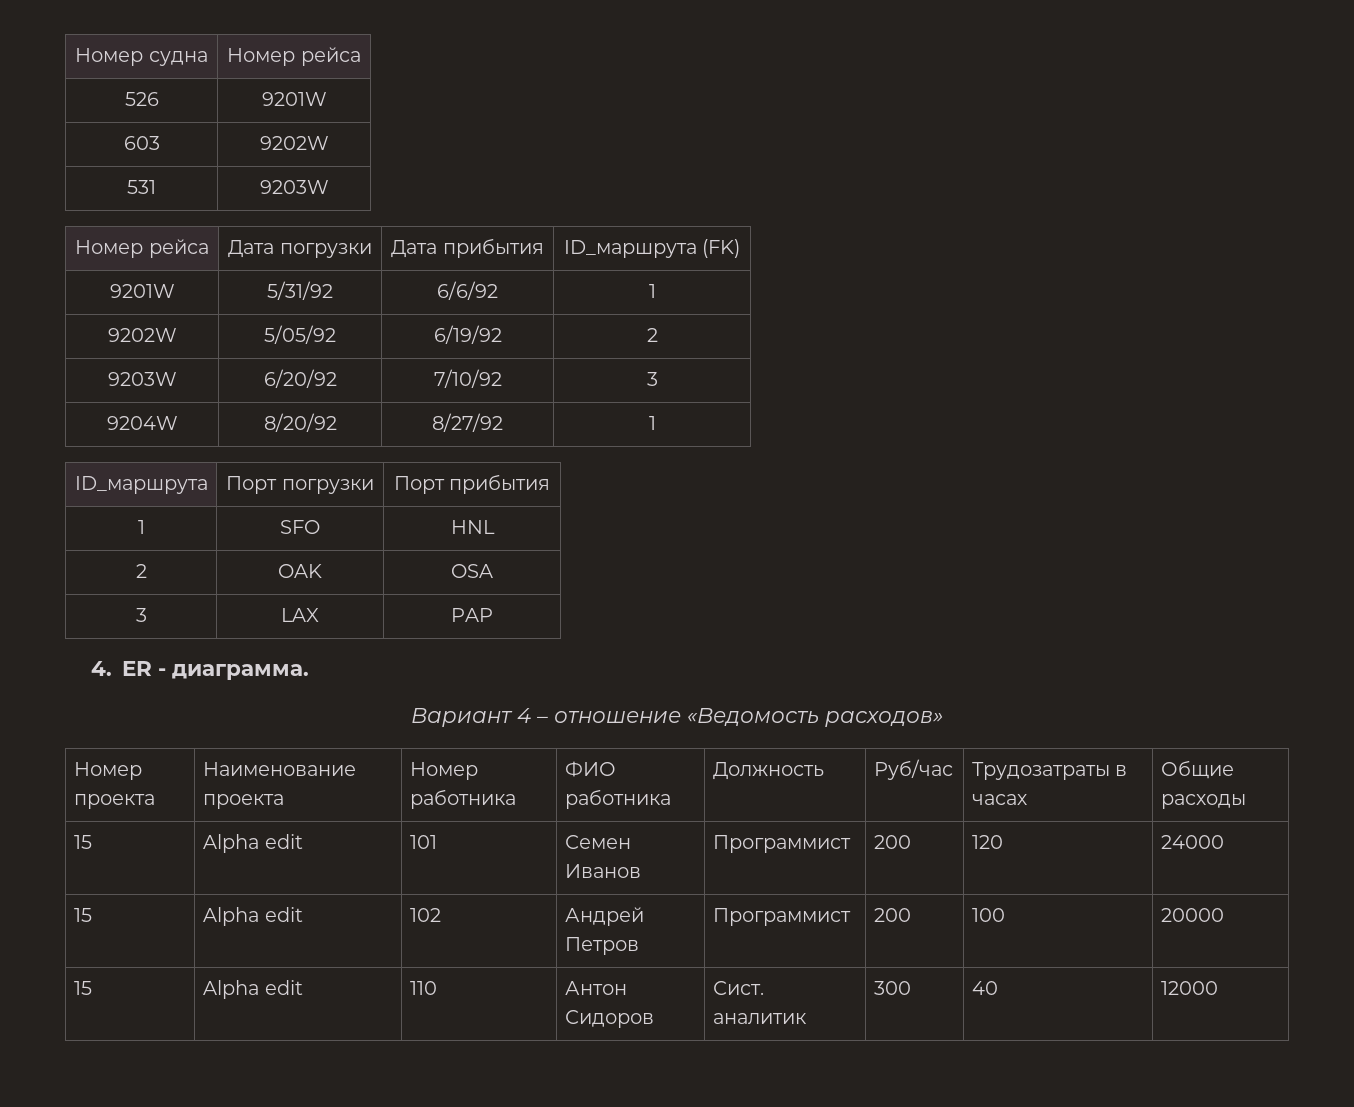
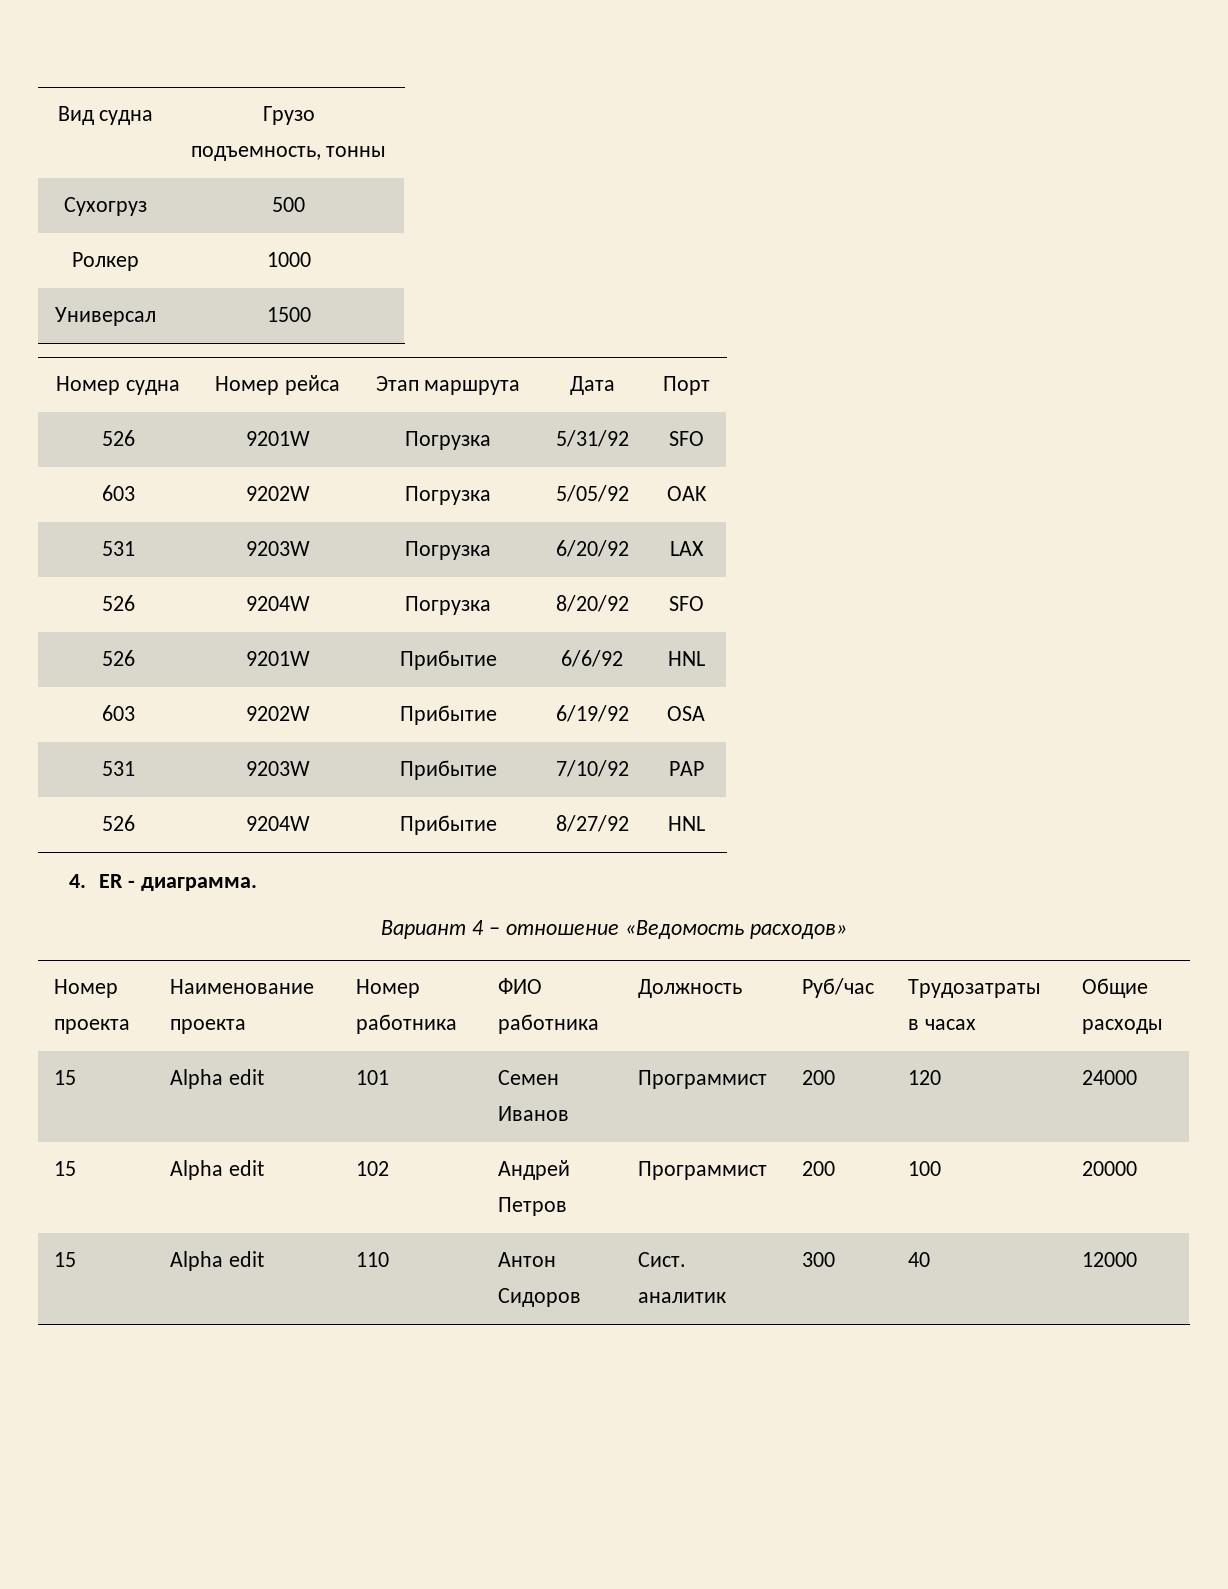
(75, 57) none -> [57,106,154,125] [262,106,315,125] [190,146,387,161] [64,197,147,216] [272,197,305,212] [72,252,139,271] [266,252,311,267] [55,307,156,326] [266,307,311,322] Вид судна | Грузо // подъемность, тонны // Сухогруз | 500 // Ролкер | 1000 // Универсал | 1500 //
[124,92,159,106] [261,92,327,106] [123,136,160,150] [259,136,329,150] [127,180,156,194] [259,180,329,194] [75,239,209,258] [228,240,372,258] [391,238,544,258] [563,239,741,258] [109,284,175,298] [267,281,333,300] // 526 | 9201W // 603 | 9202W // 531 | 9203W // Номер рейса | Дата погрузки | Дата прибытия | ID_маршрута (FK) // 9201W | 5/31/92 -> [375,376,521,395] [569,376,615,395] [662,376,710,395] [101,430,135,446] [245,431,310,446] [405,431,491,450] [555,430,629,447] [668,431,704,446] [101,485,135,501] [245,486,310,501] [405,486,491,505] [555,485,629,502] [666,486,707,501] [101,541,135,556] [245,541,310,556] [405,541,491,560] [555,540,629,557] [669,541,704,556] [101,595,135,611] [245,596,310,611] [405,596,491,615] [555,595,629,612] [668,596,704,611] [101,650,135,666] [245,651,310,666] [399,650,497,670] | Этап маршрута | Дата | Порт // 526 | 9201W | Погрузка | 5/31/92 | SFO // 603 | 9202W | Погрузка | 5/05/92 | OAK // 531 | 9203W | Погрузка | 6/20/92 | LAX // 526 | 9204W | Погрузка | 8/20/92 | SFO // 526 | 9201W | Прибытие
[648,284,656,298] [107,328,177,342] [264,325,336,344] 1 // 9202W | 5/05/92 -> [667,651,705,666] [101,705,135,721] [245,706,310,721] [399,705,497,725] HNL // 603 | 9202W | Прибытие
[646,328,658,342] [107,372,177,386] [263,369,337,388] 2 // 9203W | 6/20/92 -> [667,706,705,721] [101,761,135,776] [245,761,310,776] [399,760,497,780] OSA // 531 | 9203W | Прибытие
[646,372,658,386] [106,416,178,430] [263,413,337,432] 3 // 9204W | 8/20/92 -> [668,761,704,776] [101,815,135,831] [245,816,310,831] [399,815,497,835] PAP // 526 | 9204W | Прибытие
[648,416,656,430] [74,476,208,494] [226,476,374,494] [393,474,551,494] [137,520,145,534] [280,520,320,534] [450,520,495,534] [135,564,147,578] [278,564,322,578] [451,564,493,578] [135,608,147,622] [281,608,319,622] [451,608,493,622] 1 // ID_маршрута | Порт погрузки | Порт прибытия // 1 | SFO | HNL // 2 | OAK | OSA // 3 | LAX | PAP -> [667,816,705,831] HNL

